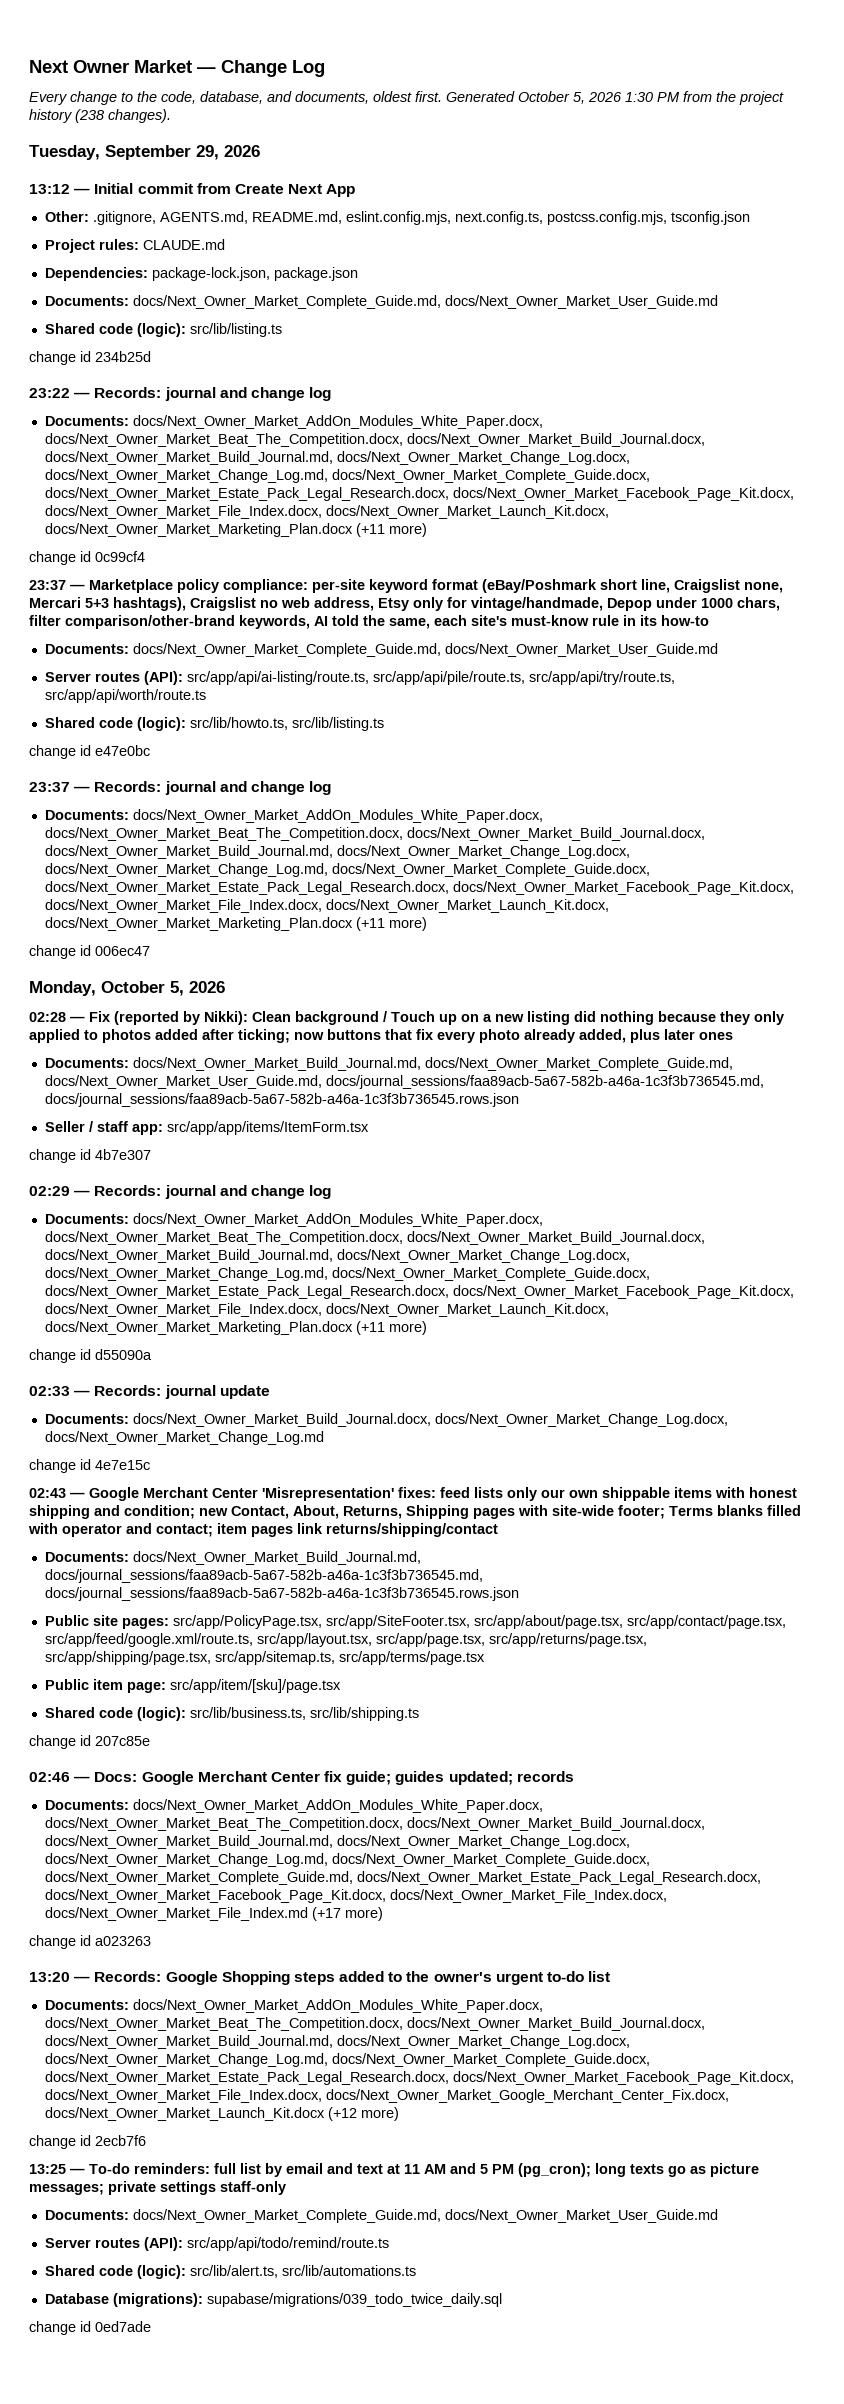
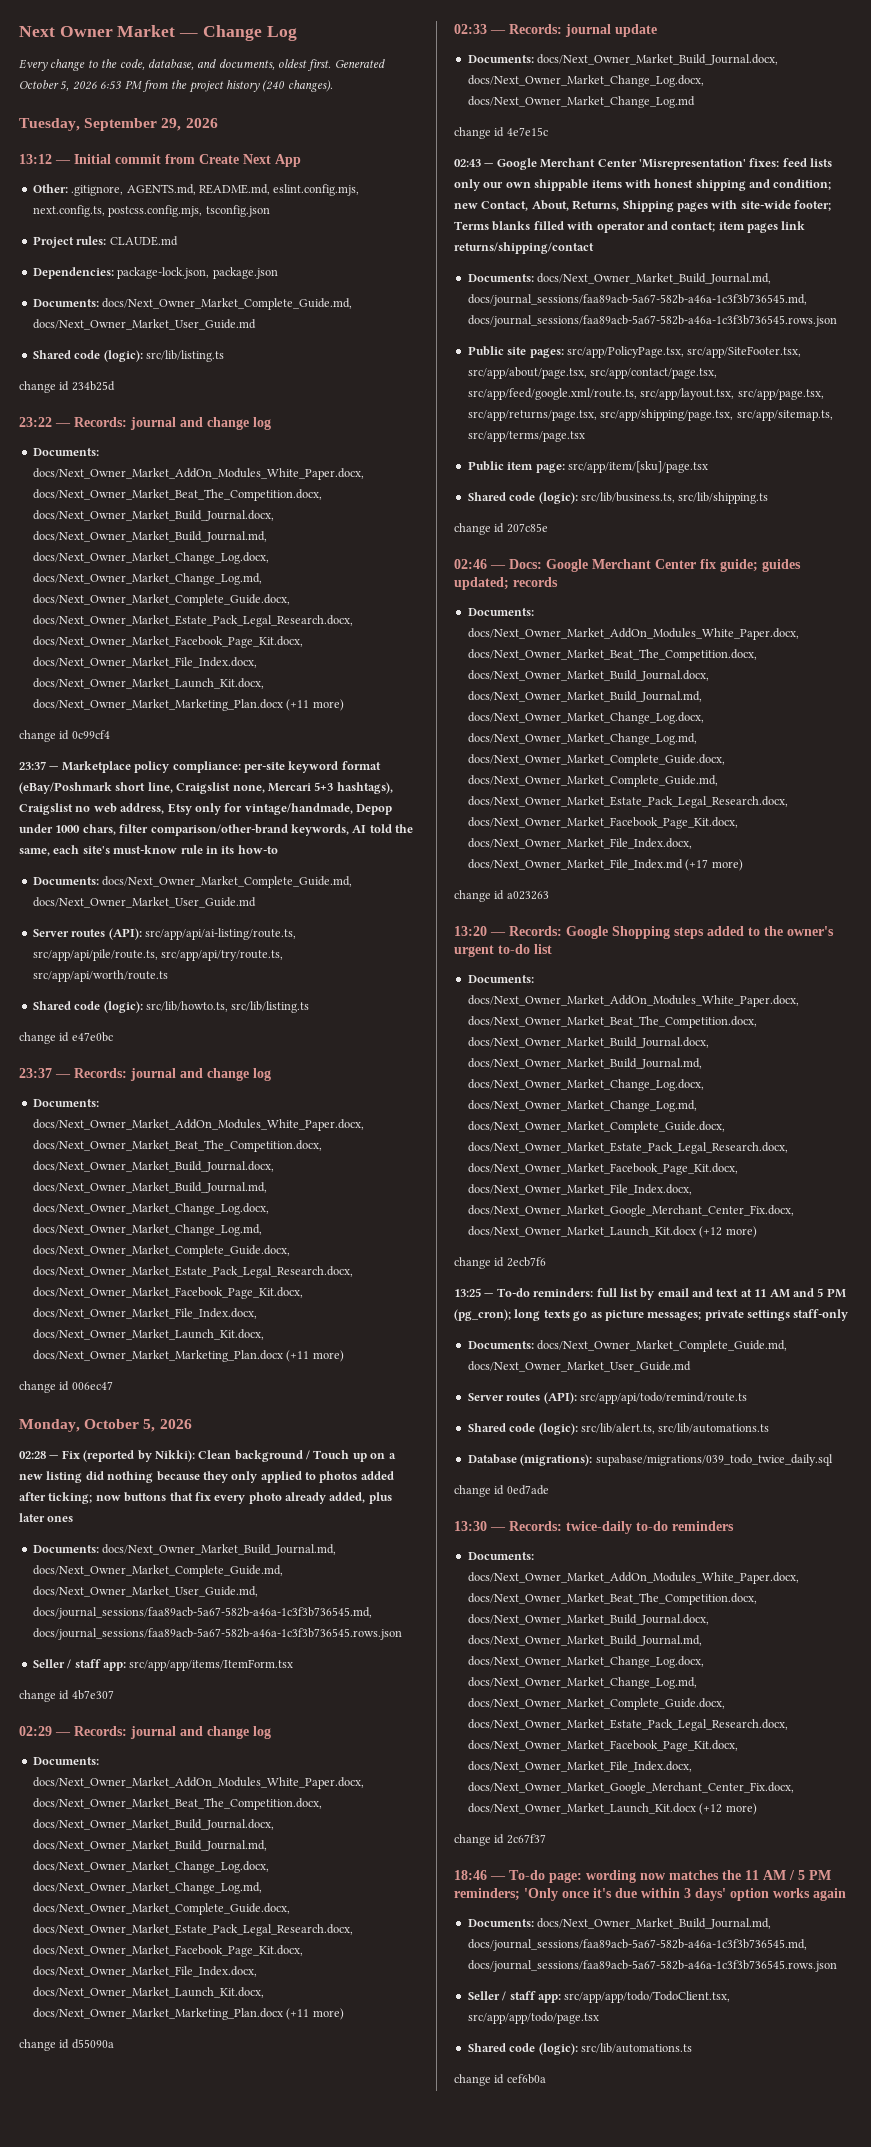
[625,92,653,102] 1:30 -> [100,81,122,90] 6:53
[75,109,104,123] (238 -> [262,80,286,92] (240
(151, 2326) none -> [454,1521,734,1534] [467,1552,534,1560] [467,1572,799,1584] [467,1593,757,1605] [467,1614,709,1625] [467,1635,702,1646] [467,1656,704,1668] [467,1677,697,1689] [467,1698,725,1710] [467,1719,788,1731] [467,1740,738,1752] [467,1761,692,1772] [467,1782,794,1794] [467,1803,757,1815] [454,1834,546,1846] [454,1870,831,1883] [454,1888,846,1901] [467,1918,772,1929] [467,1939,807,1951] [467,1960,837,1972] [467,1991,731,2003] [467,2012,599,2024] [467,2043,692,2055] [454,2074,546,2086] // 13:30 — Records: twice-daily to-do reminders // Documents: docs/Next_Owner_Market_AddOn_Modules_White_Paper.docx, docs/Next_Owner_Market_Beat_The_Competition.docx, docs/Next_Owner_Market_Build_Journal.docx, docs/Next_Owner_Market_Build_Journal.md, docs/Next_Owner_Market_Change_Log.docx, docs/Next_Owner_Market_Change_Log.md, docs/Next_Owner_Market_Complete_Guide.docx, docs/Next_Owner_Market_Estate_Pack_Legal_Research.docx, docs/Next_Owner_Market_Facebook_Page_Kit.docx, docs/Next_Owner_Market_File_Index.docx, docs/Next_Owner_Market_Google_Merchant_Center_Fix.docx, docs/Next_Owner_Market_Launch_Kit.docx (+12 more) // change id 2c67f37 // 18:46 — To-do page: wording now matches the 11 AM / 5 PM reminders; 'Only once it's due within 3 days' option works again // Documents: docs/Next_Owner_Market_Build_Journal.md, docs/journal_sessions/faa89acb-5a67-582b-a46a-1c3f3b736545.md, docs/journal_sessions/faa89acb-5a67-582b-a46a-1c3f3b736545.rows.json // Seller / staff app: src/app/app/todo/TodoClient.tsx, src/app/app/todo/page.tsx // Shared code (logic): src/lib/automations.ts // change id cef6b0a

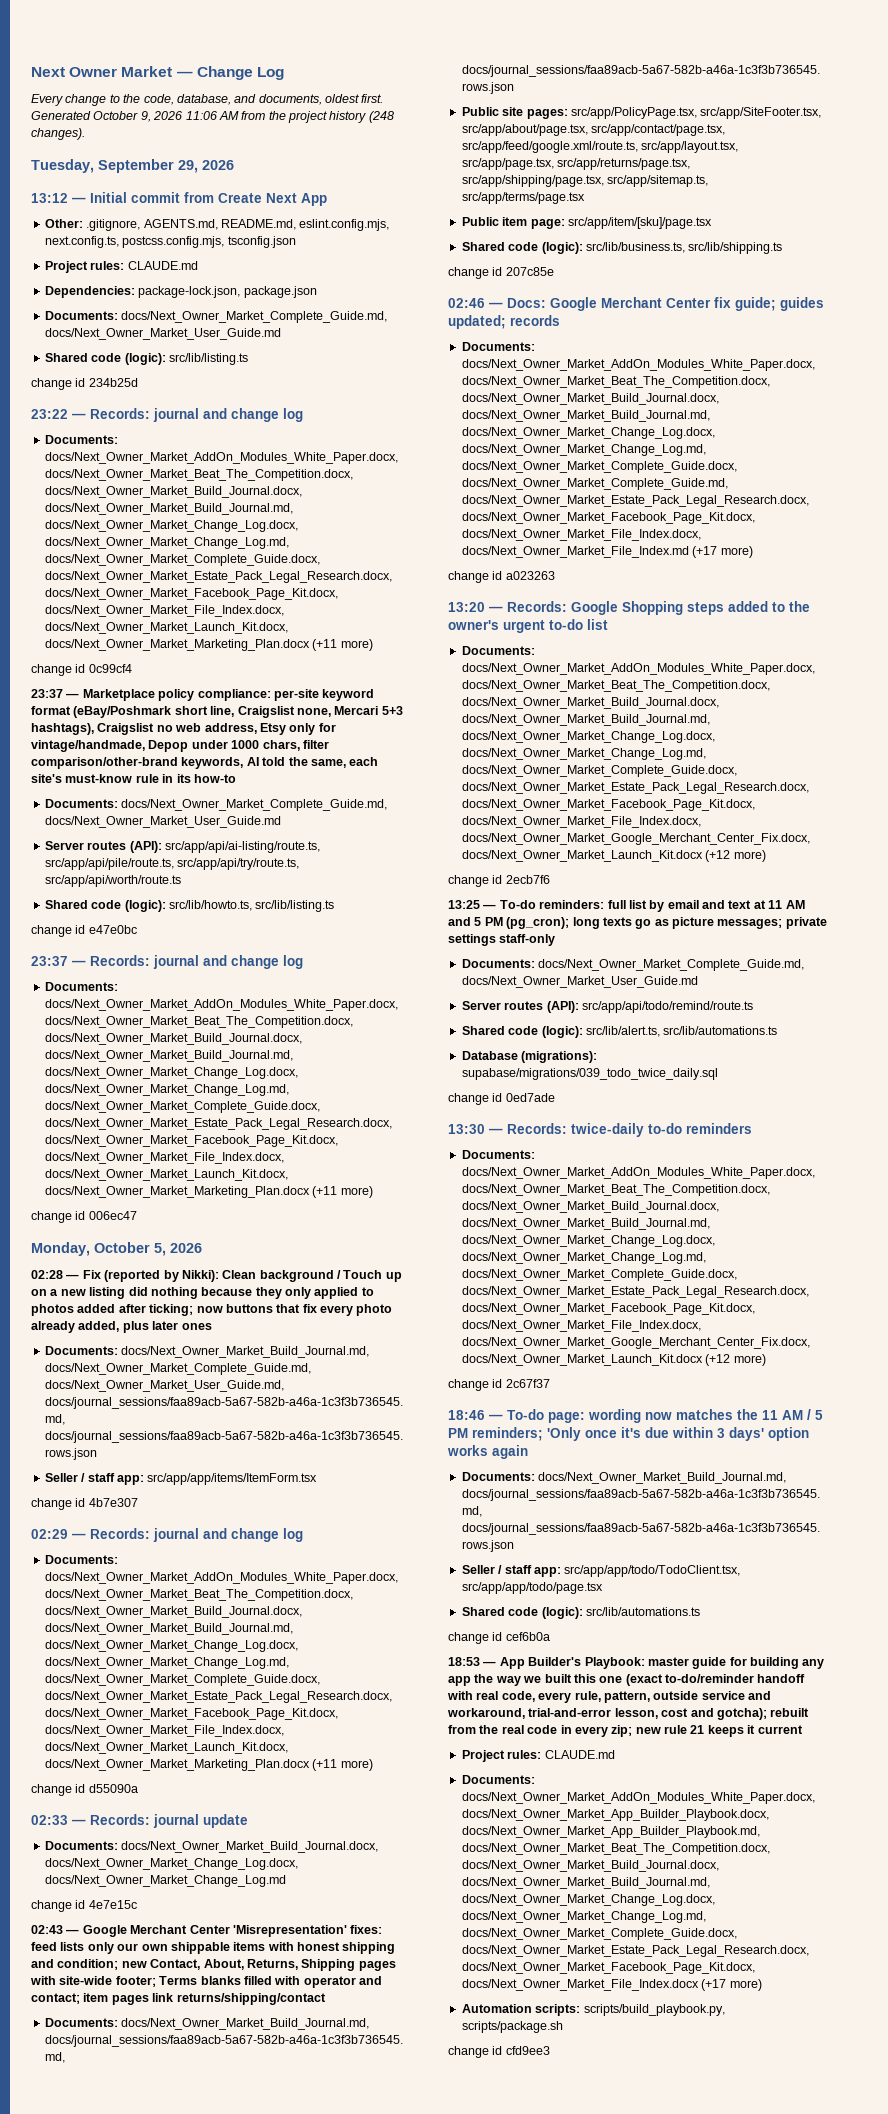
[60,80,142,91] 5, 2026 6:53 PM -> [140,111,239,122] 9, 2026 11:06 AM
[262,80,286,92] (240 -> [368,111,394,123] (248
(546, 2079) none -> [448,1657,825,1669] [448,1674,806,1686] [447,1691,771,1703] [447,1708,810,1720] [448,1725,803,1737] [461,1750,615,1762] [461,1775,535,1784] [461,1792,815,1804] [461,1809,769,1821] [461,1826,760,1838] [461,1843,770,1855] [461,1860,719,1872] [461,1877,710,1889] [461,1894,715,1906] [461,1911,706,1923] [461,1928,737,1940] [461,1945,809,1957] [461,1962,755,1974] [461,1979,762,1991] [461,2004,725,2016] [461,2021,563,2033] [448,2046,550,2058] // 18:53 — App Builder's Playbook: master guide for building any app the way we built this one (exact to-do/reminder handoff with real code, every rule, pattern, outside service and workaround, trial-and-error lesson, cost and gotcha); rebuilt from the real code in every zip; new rule 21 keeps it current // Project rules: CLAUDE.md // Documents: docs/Next_Owner_Market_AddOn_Modules_White_Paper.docx, docs/Next_Owner_Market_App_Builder_Playbook.docx, docs/Next_Owner_Market_App_Builder_Playbook.md, docs/Next_Owner_Market_Beat_The_Competition.docx, docs/Next_Owner_Market_Build_Journal.docx, docs/Next_Owner_Market_Build_Journal.md, docs/Next_Owner_Market_Change_Log.docx, docs/Next_Owner_Market_Change_Log.md, docs/Next_Owner_Market_Complete_Guide.docx, docs/Next_Owner_Market_Estate_Pack_Legal_Research.docx, docs/Next_Owner_Market_Facebook_Page_Kit.docx, docs/Next_Owner_Market_File_Index.docx (+17 more) // Automation scripts: scripts/build_playbook.py, scripts/package.sh // change id cfd9ee3

